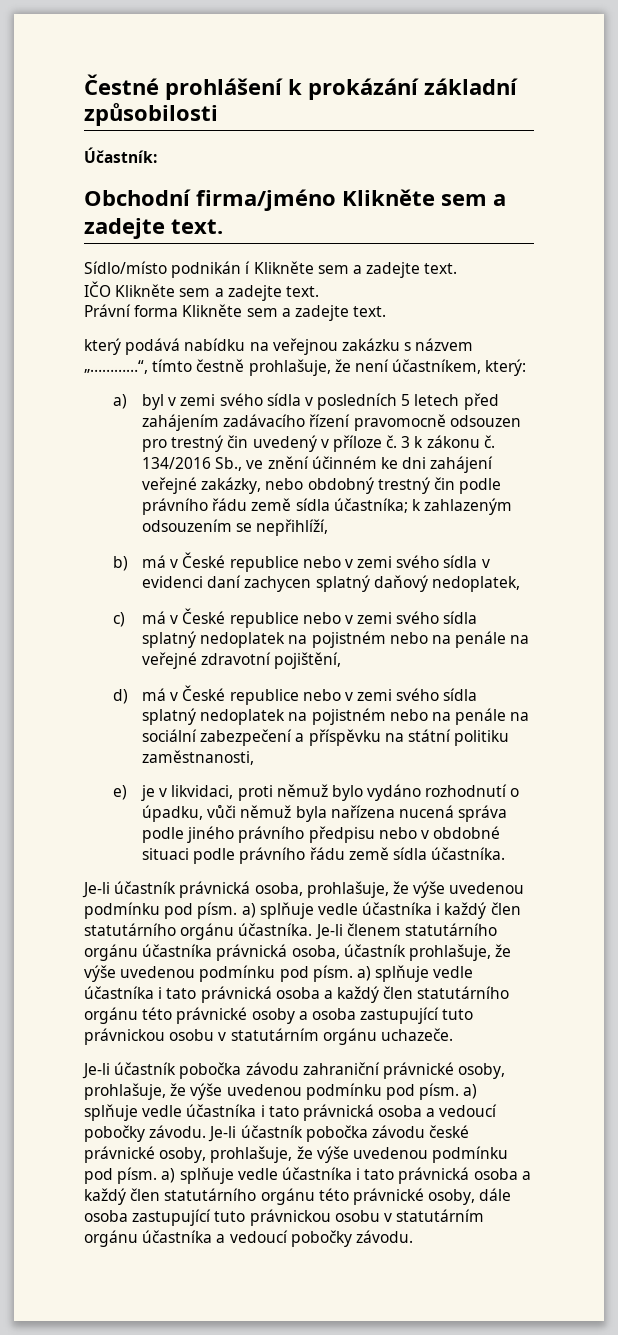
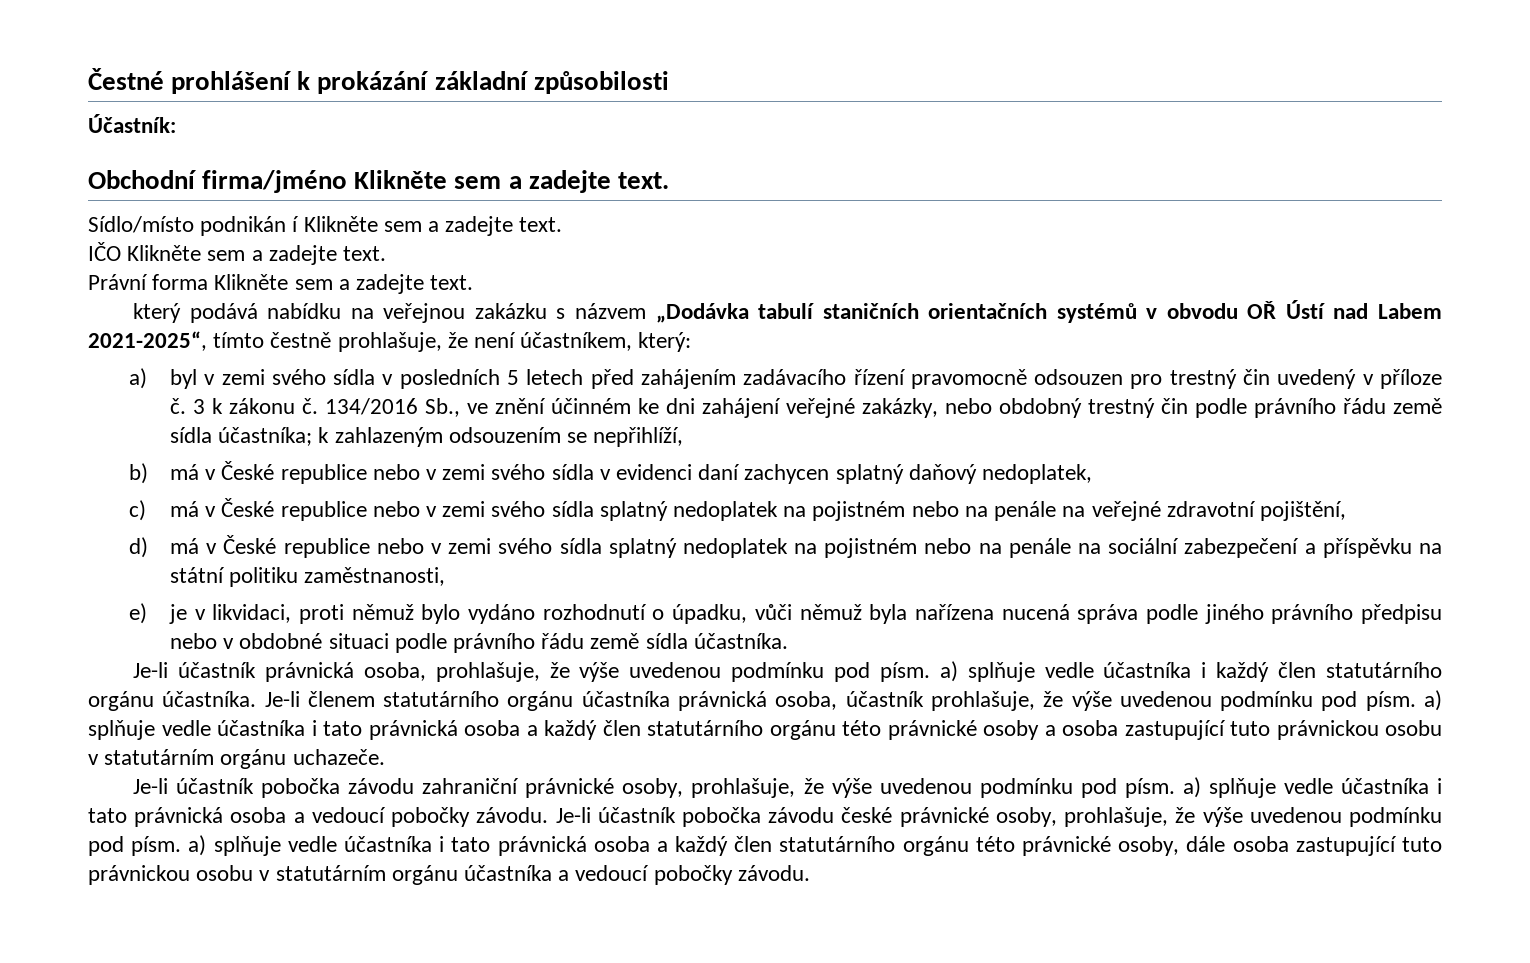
[84,360,148,374] „…………“, -> [655,300,1442,323] [88,331,207,351] „Dodávka tabulí staničních orientačních systémů v obvodu OŘ Ústí nad Labem 2021-2025“,

